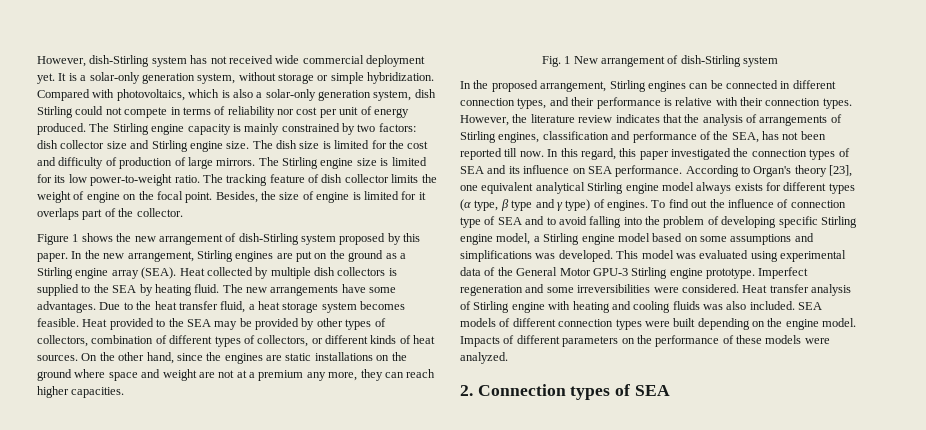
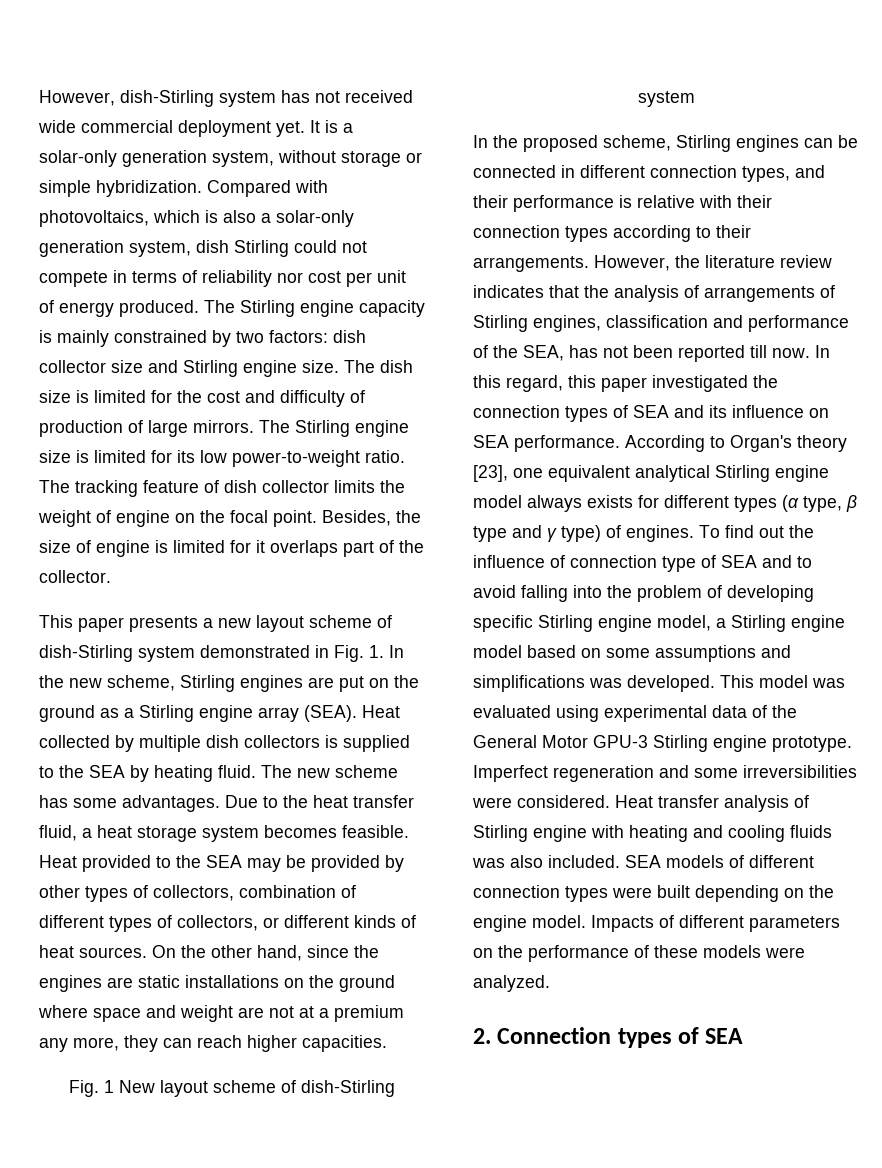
[37,233,421,245] [37,253,68,262] Figure 1 shows the new arrangement of dish-Stirling system proposed by this paper. -> [39,615,392,632] [39,645,384,662] This paper presents a new layout scheme of dish-Stirling system demonstrated in Fig. 1.
[127,251,194,262] arrangement, -> [107,675,175,691] scheme,
[270,284,366,296] arrangements have -> [335,765,398,778] [39,795,68,808] scheme has
[601,56,665,67] arrangement -> [160,1080,276,1097] layout scheme
[540,81,607,92] arrangement, -> [603,135,671,151] scheme,
[822,98,852,109] types. -> [565,225,751,242] [473,256,589,272] types according to their arrangements.

